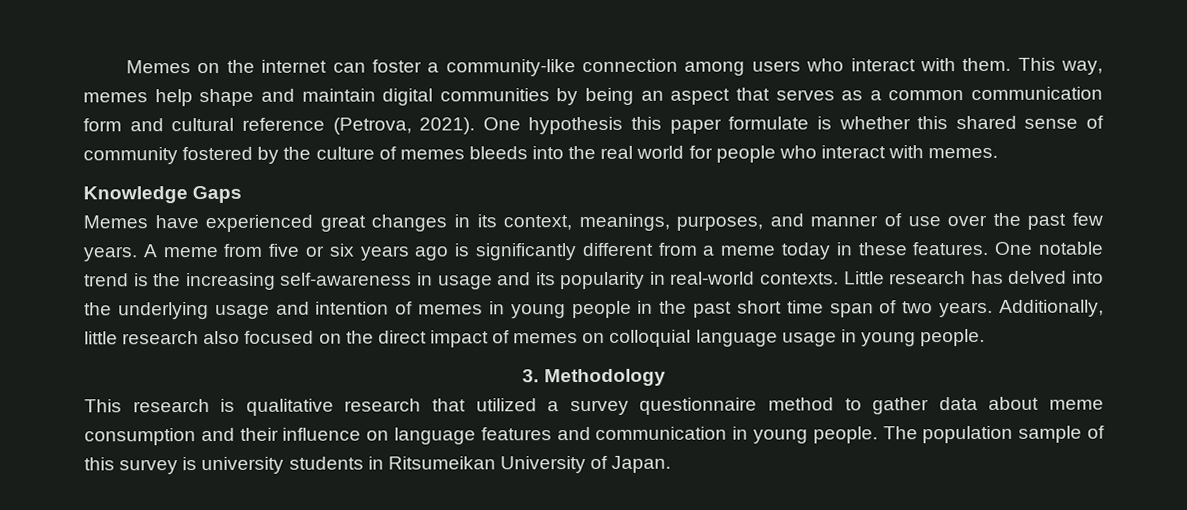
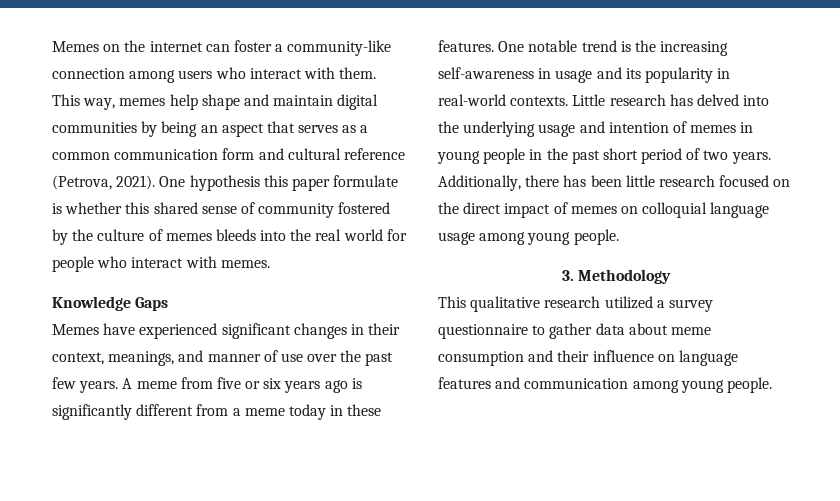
[319,215,366,232] great -> [221,323,291,339] significant
[476,214,497,228] its -> [368,323,401,335] their
[676,215,764,231] purposes, -> (175, 358) none
[786,300,874,318] time span -> [641,148,683,164] period
(1105, 308) none -> [525,175,622,187] there has been
[203,330,241,345] also -> (715, 181) none
[840,329,857,343] in -> [479,232,526,245] among
[132,398,236,413] research is -> (466, 302) none
[432,398,466,412] that -> (601, 302) none
[768,397,835,411] method -> (528, 331) none
[732,425,1105,444] [84,455,672,475] in young people. The population sample of this survey is university students in Ritsumeikan University of Japan. -> [632,377,772,393] among young people.

